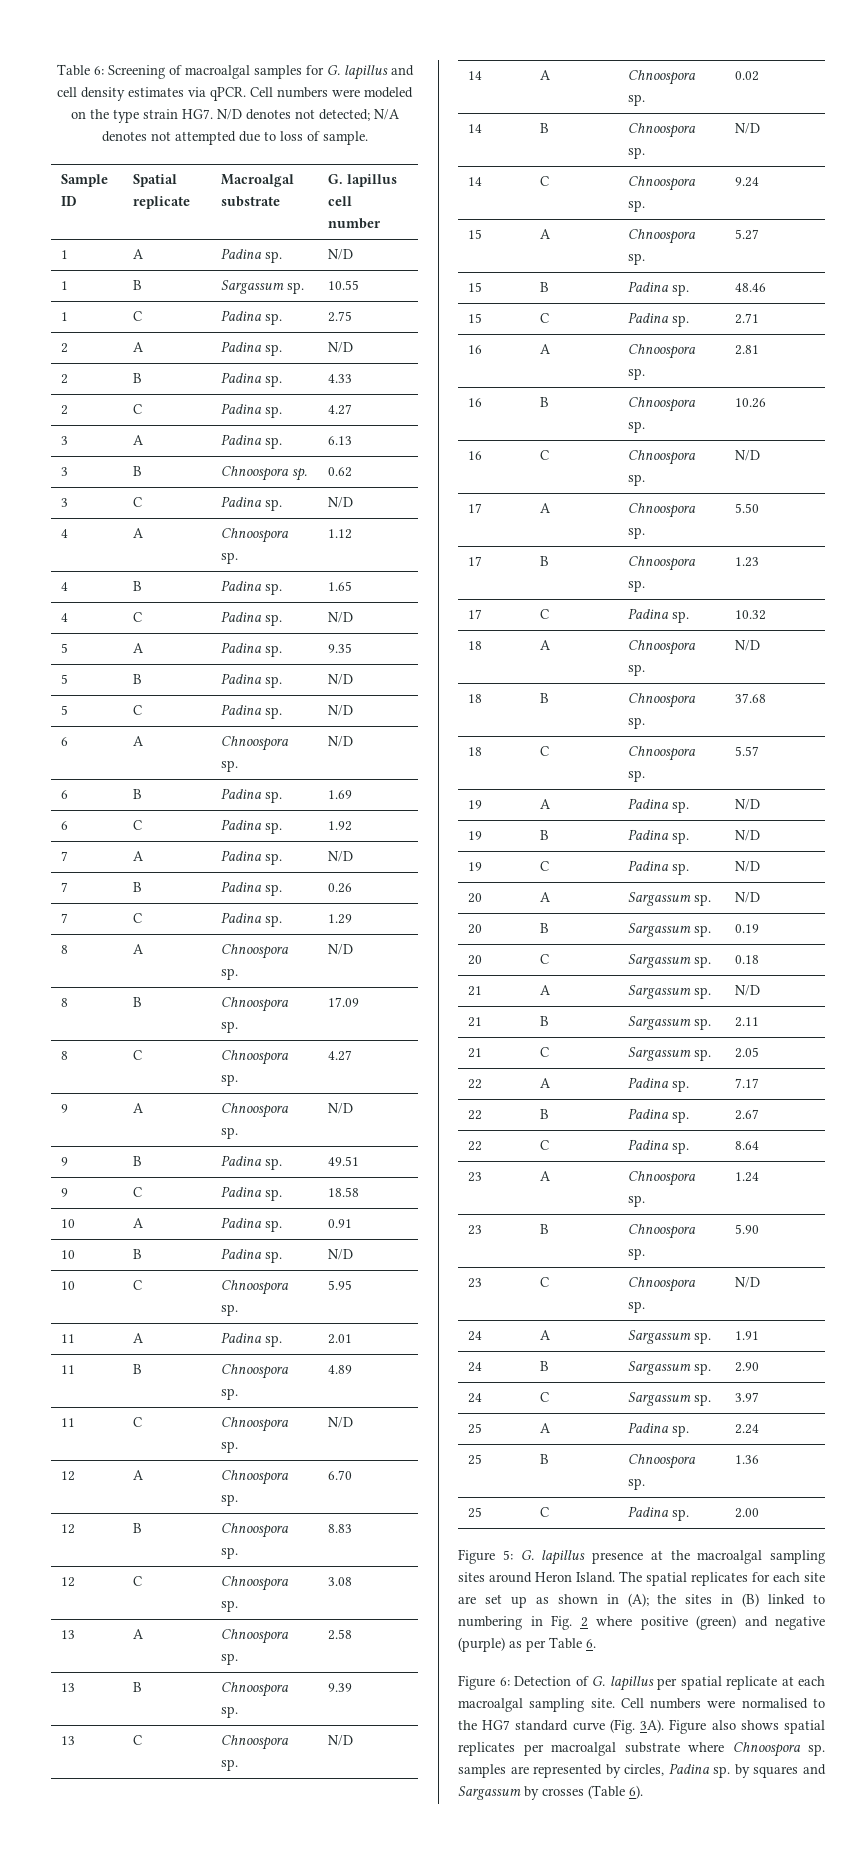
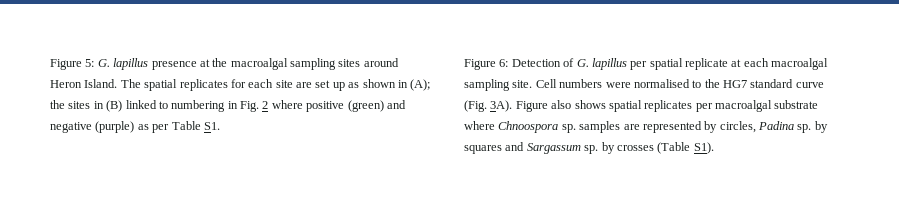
[56,64,414,80] [57,87,413,101] [70,109,400,123] [101,131,368,145] [61,174,109,187] [61,196,78,206] [133,174,178,187] [133,196,191,209] [221,174,295,187] [221,196,281,207] [328,174,398,187] [328,196,353,206] [328,218,382,229] [61,250,69,259] [133,249,145,259] [221,248,283,263] [328,249,354,260] [61,281,69,290] [133,280,143,290] [221,280,305,294] [328,280,360,290] [61,312,69,321] [133,311,143,321] [221,310,283,325] [328,311,353,322] [61,343,69,353] [133,342,145,352] [221,341,283,356] [328,342,354,353] [61,374,69,384] [133,373,143,383] [221,372,283,387] [328,374,353,383] [61,405,69,415] [133,404,143,414] [221,403,283,418] [328,404,353,415] [61,436,69,445] [133,435,145,445] [221,434,283,449] [328,436,353,445] [61,467,69,476] [133,466,143,476] [221,466,308,481] [328,467,353,477] [61,498,69,507] [133,497,143,507] [221,496,283,511] [328,497,354,508] [61,529,69,538] [133,528,145,538] [221,528,290,543] [221,552,239,564] [328,529,353,539] [61,582,69,591] [133,581,143,591] [221,580,283,595] [328,581,353,591] [61,613,69,622] [133,612,143,622] [221,611,283,626] [328,612,354,623] [61,643,69,653] [133,643,145,653] [221,642,283,657] [328,643,353,653] [61,674,69,684] [133,674,143,684] [221,673,283,688] [328,674,354,685] [61,705,69,715] [133,705,143,715] [221,704,283,719] [328,705,354,716] [61,737,69,746] [133,736,145,746] [221,736,290,751] [221,760,239,772] [328,736,354,747] [61,790,69,799] [133,789,143,799] [221,788,283,803] [328,790,353,799] [61,821,69,830] [133,820,143,830] [221,819,283,834] [328,821,353,831] [61,851,69,861] [133,851,145,861] [221,850,283,865] [328,851,354,862] [61,882,69,892] [133,882,143,892] [221,881,283,896] [328,883,353,893] [61,913,69,923] [133,913,143,923] [221,912,283,927] [328,914,353,924] [61,945,69,954] [133,944,145,954] [221,944,290,959] [221,968,239,980] [328,944,354,955] [61,998,69,1007] [133,997,143,1007] [221,997,290,1012] [221,1021,239,1033] [328,997,360,1007] [61,1051,69,1060] [133,1050,143,1060] [221,1050,290,1065] [221,1074,239,1086] [328,1050,353,1061] [61,1104,69,1113] [133,1103,145,1113] [221,1103,290,1118] [221,1127,239,1139] [328,1103,354,1114] [61,1157,69,1166] [133,1156,143,1166] [221,1155,283,1170] [328,1156,360,1166] [61,1188,69,1197] [133,1187,143,1197] [221,1186,283,1201] [328,1187,360,1197] [61,1219,76,1228] [133,1218,145,1228] [221,1217,283,1232] [328,1219,353,1228] [61,1250,76,1259] [133,1249,143,1259] [221,1248,283,1263] [328,1249,354,1260] [61,1281,76,1290] [133,1280,143,1290] [221,1280,290,1295] [221,1304,239,1316] [328,1280,353,1290] [61,1334,76,1343] [133,1333,145,1343] [221,1332,283,1347] [328,1334,353,1344] [61,1365,76,1374] [133,1364,143,1374] [221,1364,290,1379] [221,1388,239,1400] [328,1365,353,1374] [61,1418,76,1427] [133,1417,143,1427] [221,1417,290,1432] [221,1441,239,1453] [328,1417,354,1428] [61,1471,76,1481] [133,1470,145,1480] [221,1470,290,1485] [221,1494,239,1506] [328,1470,353,1480] [61,1524,76,1534] [133,1523,143,1533] [221,1523,290,1538] [221,1547,239,1559] [328,1524,353,1533] [61,1577,76,1587] [133,1576,143,1586] [221,1576,290,1591] [221,1600,239,1612] [328,1577,353,1586] [61,1630,76,1639] [133,1629,145,1639] [221,1629,290,1644] [221,1653,239,1665] [328,1629,353,1640] [61,1683,76,1692] [133,1682,143,1692] [221,1682,290,1697] [221,1706,239,1718] [328,1683,353,1692] [61,1736,76,1745] [133,1735,143,1745] [221,1735,290,1750] [221,1759,239,1771] [328,1735,354,1746] [468,71,483,80] [540,70,552,80] [628,70,697,85] [628,94,646,106] [735,71,760,81] [468,124,483,133] [540,123,550,133] [628,123,697,138] [628,147,646,159] [735,123,761,134] [468,177,483,186] [540,176,550,186] [628,176,697,191] [628,200,646,212] [735,177,760,187] [468,229,483,239] [540,229,552,239] [628,229,697,244] [628,253,646,265] [735,229,760,240] [468,282,483,292] [540,282,550,292] [628,281,690,296] [735,283,767,292] [468,313,483,323] [540,313,550,323] [628,312,690,327] [735,313,760,324] [468,345,483,354] [540,344,552,354] [628,344,697,359] [628,368,646,380] [735,345,760,355] [468,398,483,407] [540,397,550,407] [628,397,697,412] [628,421,646,433] [735,398,767,408] [468,451,483,460] [540,450,550,460] [628,450,697,465] [628,474,646,486] [735,450,761,461] [468,503,483,513] [540,503,552,513] [628,503,697,518] [628,527,646,539] [735,503,760,513] [468,556,483,566] [540,556,550,566] [628,556,697,571] [628,580,646,592] [735,557,760,567] [468,609,483,619] [540,609,550,619] [628,608,690,623] [735,610,767,620] [468,641,483,650] [540,640,552,650] [628,640,697,655] [628,664,646,676] [735,640,761,651] [468,694,483,703] [540,693,550,703] [628,693,697,708] [628,717,646,729] [735,693,767,703] [468,747,483,756] [540,746,550,756] [628,746,697,761] [628,770,646,782] [735,746,760,756] [468,800,483,809] [540,799,552,809] [628,798,690,813] [735,799,761,810] [468,831,483,840] [540,830,550,840] [628,829,690,844] [735,830,761,841] [468,862,483,871] [540,861,550,871] [628,860,690,875] [735,861,761,872] [468,893,483,903] [540,892,552,902] [628,892,712,906] [735,892,761,903] [468,924,483,934] [540,923,550,933] [628,923,712,937] [735,924,760,933] [468,955,483,965] [540,954,550,964] [628,954,712,968] [735,955,760,964] [468,986,483,996] [540,985,552,995] [628,985,712,999] [735,985,761,996] [468,1017,483,1027] [540,1016,550,1026] [628,1016,712,1030] [735,1017,760,1027] [468,1048,483,1058] [540,1047,550,1057] [628,1047,712,1061] [735,1047,760,1058] [468,1079,483,1089] [540,1078,552,1088] [628,1077,690,1092] [735,1078,760,1088] [468,1110,483,1120] [540,1109,550,1119] [628,1108,690,1123] [735,1109,760,1120] [468,1141,483,1151] [540,1140,550,1150] [628,1139,690,1154] [735,1141,760,1150] [468,1172,483,1182] [540,1171,552,1181] [628,1171,697,1186] [628,1195,646,1207] [735,1172,760,1182] [468,1225,483,1235] [540,1224,550,1234] [628,1224,697,1239] [628,1248,646,1260] [735,1224,760,1234] [468,1278,483,1288] [540,1277,550,1287] [628,1277,697,1292] [628,1301,646,1313] [735,1277,761,1288] [468,1331,483,1341] [540,1330,552,1340] [628,1330,712,1344] [735,1331,760,1340] [468,1362,483,1372] [540,1361,550,1371] [628,1361,712,1375] [735,1362,760,1372] [468,1393,483,1403] [540,1392,550,1402] [628,1392,712,1406] [735,1392,760,1402] [468,1423,483,1434] [540,1423,552,1433] [628,1422,690,1437] [735,1424,760,1434] [468,1454,483,1465] [540,1454,550,1464] [628,1454,697,1469] [628,1478,646,1490] [735,1455,760,1464] [468,1507,483,1518] [540,1507,550,1517] [628,1506,690,1521] [735,1508,760,1518] Table 6: Screening of macroalgal samples for G. lapillus and cell density estimates via qPCR. Cell numbers were modeled on the type strain HG7. N/D denotes not detected; N/A denotes not attempted due to loss of sample. // Sample ID | Spatial replicate | Macroalgal substrate | G. lapillus cell number // 1 | A | Padina sp. | N/D // 1 | B | Sargassum sp. | 10.55 // 1 | C | Padina sp. | 2.75 // 2 | A | Padina sp. | N/D // 2 | B | Padina sp. | 4.33 // 2 | C | Padina sp. | 4.27 // 3 | A | Padina sp. | 6.13 // 3 | B | Chnoospora sp. | 0.62 // 3 | C | Padina sp. | N/D // 4 | A | Chnoospora sp. | 1.12 // 4 | B | Padina sp. | 1.65 // 4 | C | Padina sp. | N/D // 5 | A | Padina sp. | 9.35 // 5 | B | Padina sp. | N/D // 5 | C | Padina sp. | N/D // 6 | A | Chnoospora sp. | N/D // 6 | B | Padina sp. | 1.69 // 6 | C | Padina sp. | 1.92 // 7 | A | Padina sp. | N/D // 7 | B | Padina sp. | 0.26 // 7 | C | Padina sp. | 1.29 // 8 | A | Chnoospora sp. | N/D // 8 | B | Chnoospora sp. | 17.09 // 8 | C | Chnoospora sp. | 4.27 // 9 | A | Chnoospora sp. | N/D // 9 | B | Padina sp. | 49.51 // 9 | C | Padina sp. | 18.58 // 10 | A | Padina sp. | 0.91 // 10 | B | Padina sp. | N/D // 10 | C | Chnoospora sp. | 5.95 // 11 | A | Padina sp. | 2.01 // 11 | B | Chnoospora sp. | 4.89 // 11 | C | Chnoospora sp. | N/D // 12 | A | Chnoospora sp. | 6.70 // 12 | B | Chnoospora sp. | 8.83 // 12 | C | Chnoospora sp. | 3.08 // 13 | A | Chnoospora sp. | 2.58 // 13 | B | Chnoospora sp. | 9.39 // 13 | C | Chnoospora sp. | N/D // 14 | A | Chnoospora sp. | 0.02 // 14 | B | Chnoospora sp. | N/D // 14 | C | Chnoospora sp. | 9.24 // 15 | A | Chnoospora sp. | 5.27 // 15 | B | Padina sp. | 48.46 // 15 | C | Padina sp. | 2.71 // 16 | A | Chnoospora sp. | 2.81 // 16 | B | Chnoospora sp. | 10.26 // 16 | C | Chnoospora sp. | N/D // 17 | A | Chnoospora sp. | 5.50 // 17 | B | Chnoospora sp. | 1.23 // 17 | C | Padina sp. | 10.32 // 18 | A | Chnoospora sp. | N/D // 18 | B | Chnoospora sp. | 37.68 // 18 | C | Chnoospora sp. | 5.57 // 19 | A | Padina sp. | N/D // 19 | B | Padina sp. | N/D // 19 | C | Padina sp. | N/D // 20 | A | Sargassum sp. | N/D // 20 | B | Sargassum sp. | 0.19 // 20 | C | Sargassum sp. | 0.18 // 21 | A | Sargassum sp. | N/D // 21 | B | Sargassum sp. | 2.11 // 21 | C | Sargassum sp. | 2.05 // 22 | A | Padina sp. | 7.17 // 22 | B | Padina sp. | 2.67 // 22 | C | Padina sp. | 8.64 // 23 | A | Chnoospora sp. | 1.24 // 23 | B | Chnoospora sp. | 5.90 // 23 | C | Chnoospora sp. | N/D // 24 | A | Sargassum sp. | 1.91 // 24 | B | Sargassum sp. | 2.90 // 24 | C | Sargassum sp. | 3.97 // 25 | A | Padina sp. | 2.24 // 25 | B | Chnoospora sp. | 1.36 // 25 | C | Padina sp. | 2.00 // -> (50, 64) none
[586,1639,596,1648] 6. -> [203,122,220,130] S1.
(521, 1793) none -> [584,145,599,154] sp.
[629,1785,643,1799] 6). -> [693,142,714,154] S1).

